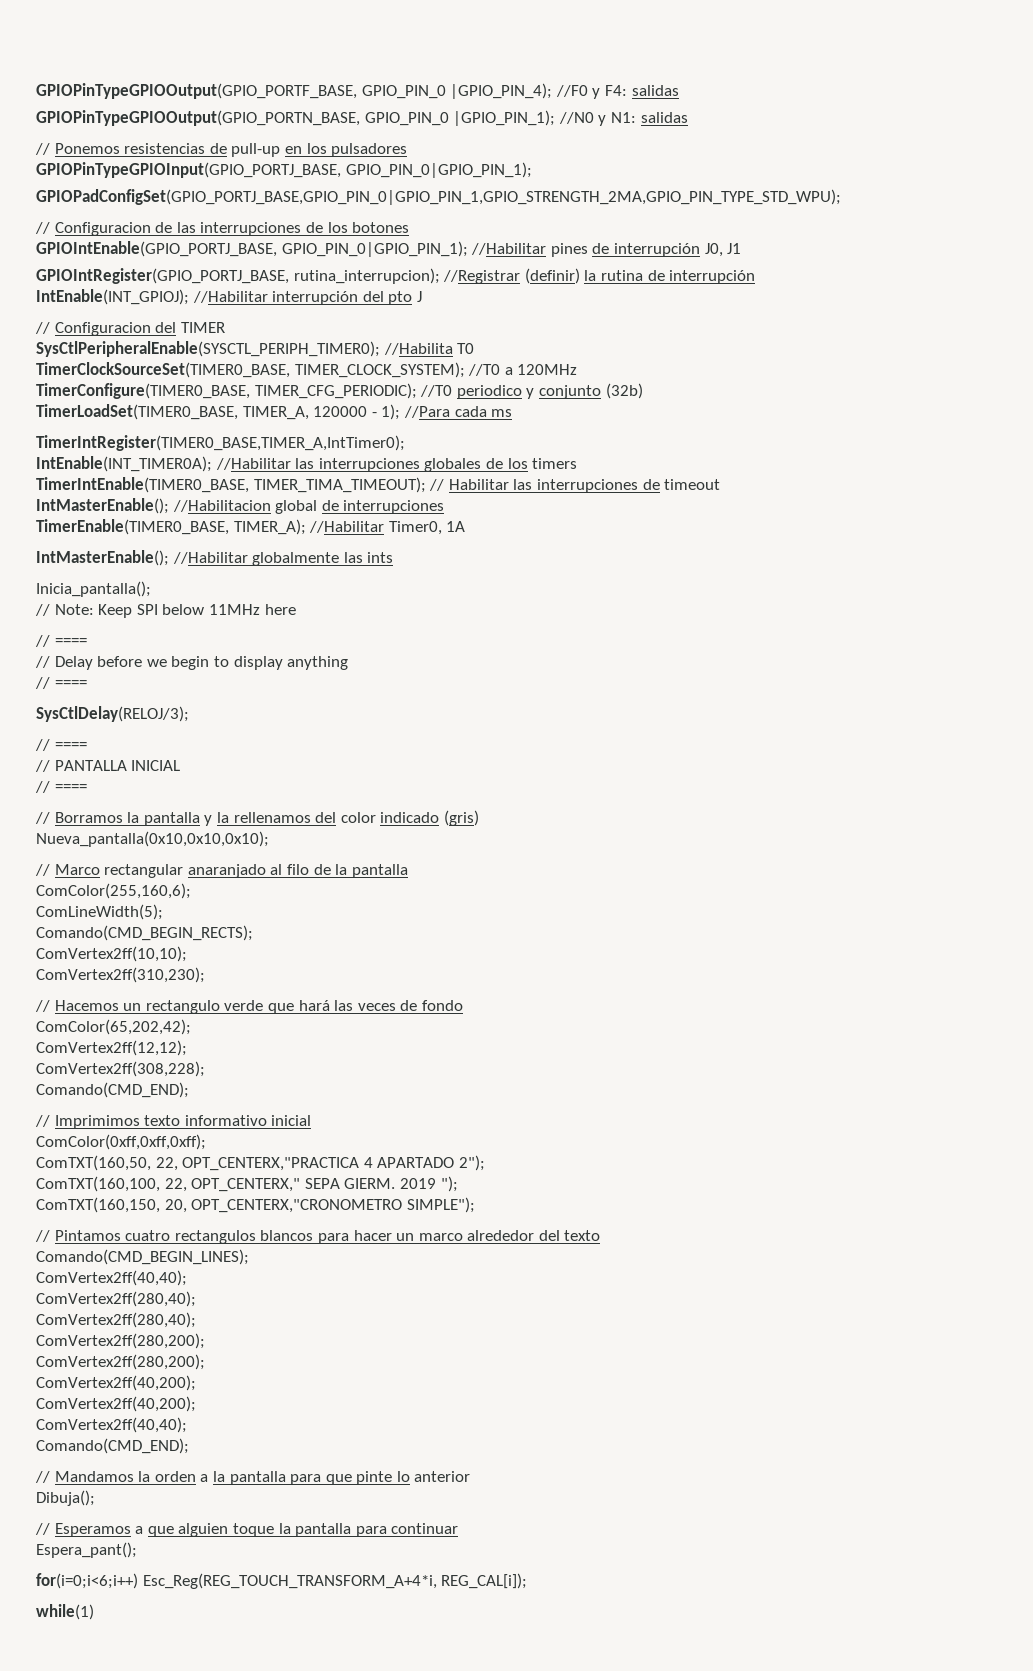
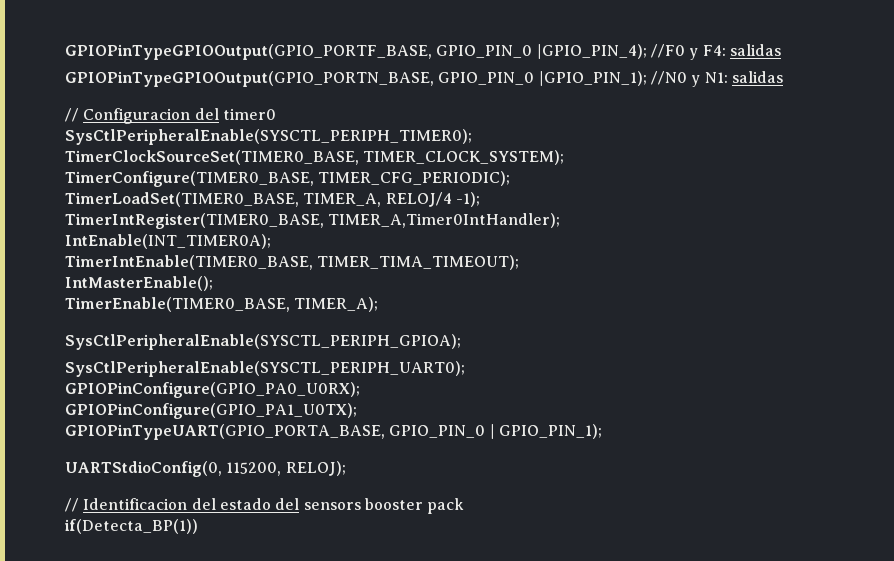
[35,143,408,157] [36,162,532,178] [36,189,841,205] [35,222,410,236] [36,241,742,257] [36,268,756,284] [36,289,422,305] // // Ponemos resistencias de pull-up en los pulsadores // GPIOPinTypeGPIOInput(GPIO_PORTJ_BASE, GPIO_PIN_0|GPIO_PIN_1); // GPIOPadConfigSet(GPIO_PORTJ_BASE,GPIO_PIN_0|GPIO_PIN_1,GPIO_STRENGTH_2MA,GPIO_PIN_TYPE_STD_WPU); // // Configuracion de las interrupciones de los botones // GPIOIntEnable(GPIO_PORTJ_BASE, GPIO_PIN_0|GPIO_PIN_1); //Habilitar pines de interrupción J0, J1 // GPIOIntRegister(GPIO_PORTJ_BASE, rutina_interrupcion); //Registrar (definir) la rutina de interrupción // IntEnable(INT_GPIOJ); //Habilitar interrupción del pto J -> (783, 77) none
[180,322,225,333] TIMER -> [222,108,276,120] timer0
[383,343,475,355] //Habilita T0 -> (472, 137) none
[468,364,578,376] //T0 a 120MHz -> (565, 157) none
[420,383,643,399] [36,404,513,420] [36,435,405,451] [36,456,578,472] [36,477,721,493] [36,498,445,514] [36,519,466,535] [36,550,394,566] [36,581,151,597] [35,604,296,618] [35,635,87,647] [35,656,349,670] [35,677,87,689] [36,706,189,722] [35,739,87,751] [35,760,181,772] [35,781,87,793] [35,810,479,826] [36,831,269,847] [35,864,408,878] [36,883,191,899] [36,904,163,920] [36,925,253,941] [36,946,187,962] [36,967,205,983] [35,1000,463,1014] [36,1019,191,1035] [36,1040,187,1056] [36,1061,205,1077] [36,1082,189,1098] [35,1115,312,1129] [36,1134,206,1150] [36,1155,485,1171] [36,1176,458,1192] [36,1197,475,1213] [35,1230,601,1244] [36,1249,249,1265] [36,1270,187,1286] [36,1291,196,1307] [36,1312,196,1328] [36,1333,205,1349] [36,1354,205,1370] [36,1375,196,1391] [36,1396,196,1412] [36,1417,187,1433] [36,1438,189,1454] [35,1471,471,1485] [36,1490,95,1506] [35,1523,459,1537] [36,1542,137,1558] [36,1573,528,1589] [36,1604,94,1620] //T0 periodico y conjunto (32b) // TimerLoadSet(TIMER0_BASE, TIMER_A, 120000 - 1); //Para cada ms // TimerIntRegister(TIMER0_BASE,TIMER_A,IntTimer0); // IntEnable(INT_TIMER0A); //Habilitar las interrupciones globales de los timers // TimerIntEnable(TIMER0_BASE, TIMER_TIMA_TIMEOUT); // Habilitar las interrupciones de timeout // IntMasterEnable(); //Habilitacion global de interrupciones // TimerEnable(TIMER0_BASE, TIMER_A); //Habilitar Timer0, 1A // IntMasterEnable(); //Habilitar globalmente las ints // Inicia_pantalla(); // // Note: Keep SPI below 11MHz here // // ==== // // Delay before we begin to display anything // // ==== // SysCtlDelay(RELOJ/3); // // ==== // // PANTALLA INICIAL // // ==== // // Borramos la pantalla y la rellenamos del color indicado (gris) // Nueva_pantalla(0x10,0x10,0x10); // // Marco rectangular anaranjado al filo de la pantalla // ComColor(255,160,6); // ComLineWidth(5); // Comando(CMD_BEGIN_RECTS); // ComVertex2ff(10,10); // ComVertex2ff(310,230); // // Hacemos un rectangulo verde que hará las veces de fondo // ComColor(65,202,42); // ComVertex2ff(12,12); // ComVertex2ff(308,228); // Comando(CMD_END); // // Imprimimos texto informativo inicial // ComColor(0xff,0xff,0xff); // ComTXT(160,50, 22, OPT_CENTERX,"PRACTICA 4 APARTADO 2"); // ComTXT(160,100, 22, OPT_CENTERX," SEPA GIERM. 2019 "); // ComTXT(160,150, 20, OPT_CENTERX,"CRONOMETRO SIMPLE"); // // Pintamos cuatro rectangulos blancos para hacer un marco alrededor del texto // Comando(CMD_BEGIN_LINES); // ComVertex2ff(40,40); // ComVertex2ff(280,40); // ComVertex2ff(280,40); // ComVertex2ff(280,200); // ComVertex2ff(280,200); // ComVertex2ff(40,200); // ComVertex2ff(40,200); // ComVertex2ff(40,40); // Comando(CMD_END); // // Mandamos la orden a la pantalla para que pinte lo anterior // Dibuja(); // // Esperamos a que alguien toque la pantalla para continuar // Espera_pant(); // for(i=0;i<6;i++) Esc_Reg(REG_TOUCH_TRANSFORM_A+4*i, REG_CAL[i]); // while(1) -> [65,192,480,207] [65,213,561,229] [65,234,271,249] [65,255,520,270] [65,276,213,291] [65,297,379,312] [65,334,461,350] [65,361,465,377] [65,382,360,398] [65,403,357,419] [65,424,602,440] [65,461,346,477] [65,498,465,514] [64,519,198,534] // TimerLoadSet(TIMER0_BASE, TIMER_A, RELOJ/4 -1); // TimerIntRegister(TIMER0_BASE, TIMER_A,Timer0IntHandler); // IntEnable(INT_TIMER0A); // TimerIntEnable(TIMER0_BASE, TIMER_TIMA_TIMEOUT); // IntMasterEnable(); // TimerEnable(TIMER0_BASE, TIMER_A); // SysCtlPeripheralEnable(SYSCTL_PERIPH_GPIOA); // SysCtlPeripheralEnable(SYSCTL_PERIPH_UART0); // GPIOPinConfigure(GPIO_PA0_U0RX); // GPIOPinConfigure(GPIO_PA1_U0TX); // GPIOPinTypeUART(GPIO_PORTA_BASE, GPIO_PIN_0 | GPIO_PIN_1); // UARTStdioConfig(0, 115200, RELOJ); // // Identificacion del estado del sensors booster pack // if(Detecta_BP(1))

